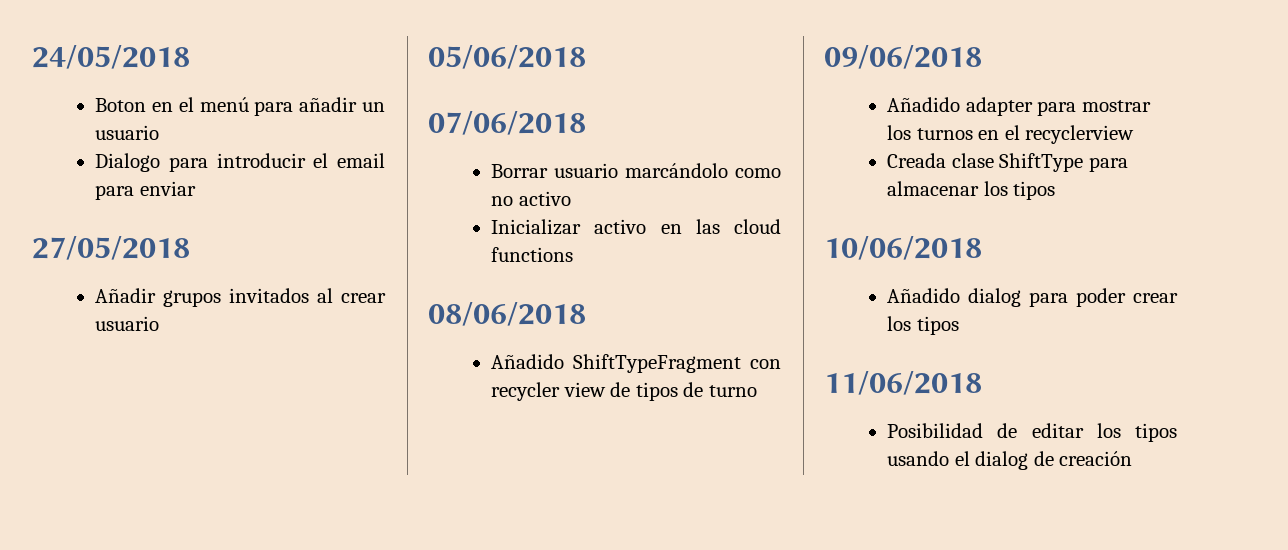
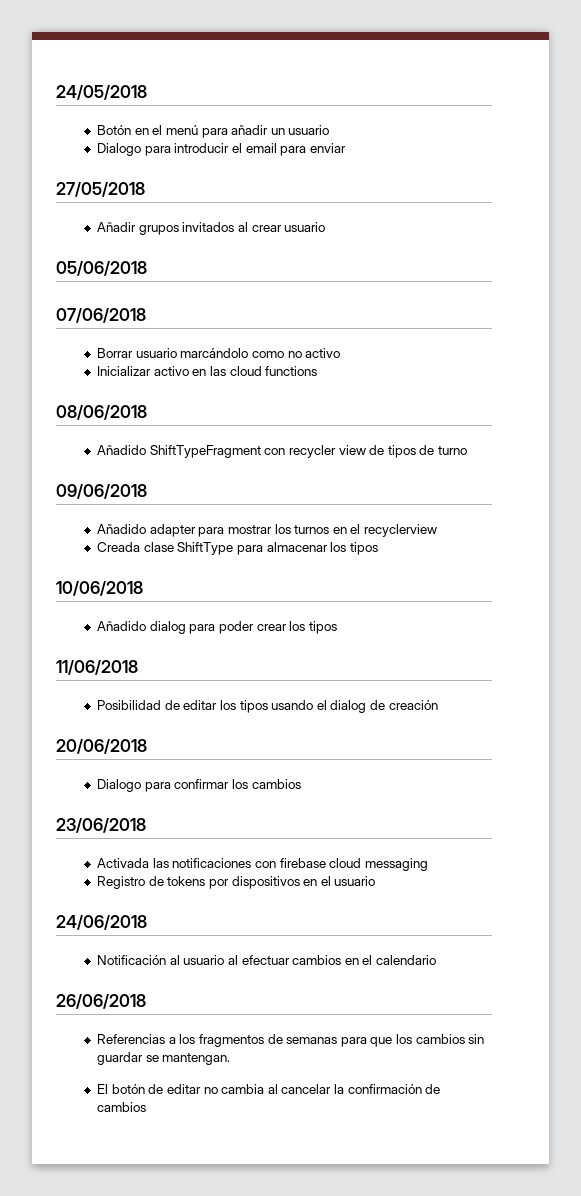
[95,98,147,112] Boton -> [96,125,131,135] Botón
(1133, 458) none -> [56,739,147,754] [96,779,301,792] [56,818,146,833] [96,858,428,871] [96,876,376,889] [56,915,147,930] [96,955,437,965] [56,994,146,1009] [96,1034,485,1047] [96,1052,231,1065] [96,1084,441,1094] [96,1102,146,1112] // 20/06/2018 // Dialogo para confirmar los cambios // 23/06/2018 // Activada las notificaciones con firebase cloud messaging // Registro de tokens por dispositivos en el usuario // 24/06/2018 // Notificación al usuario al efectuar cambios en el calendario // 26/06/2018 // Referencias a los fragmentos de semanas para que los cambios sin guardar se mantengan. // El botón de editar no cambia al cancelar la confirmación de cambios

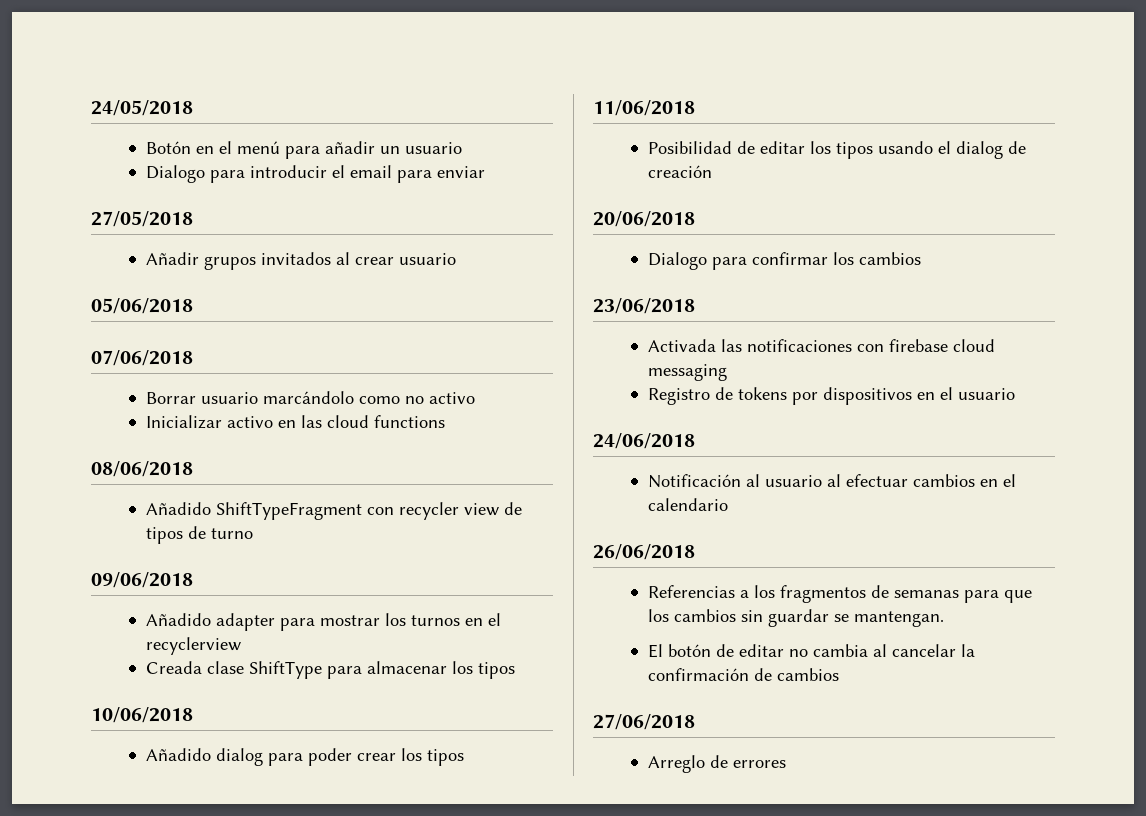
(146, 1107) none -> [593,714,695,730] [647,755,786,773] // 27/06/2018 // Arreglo de errores

